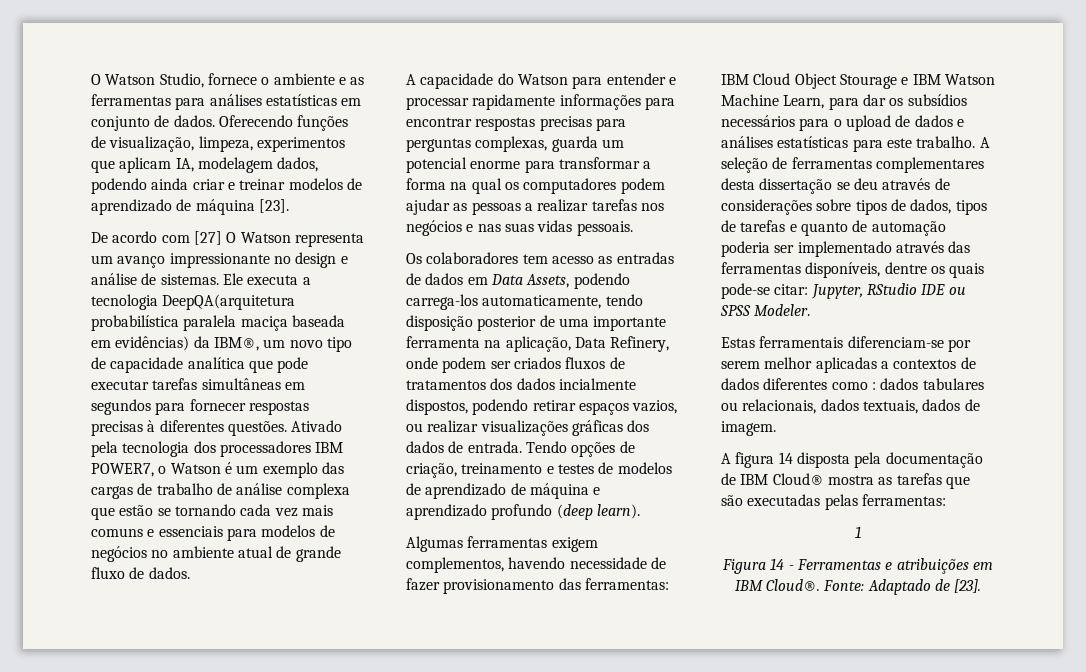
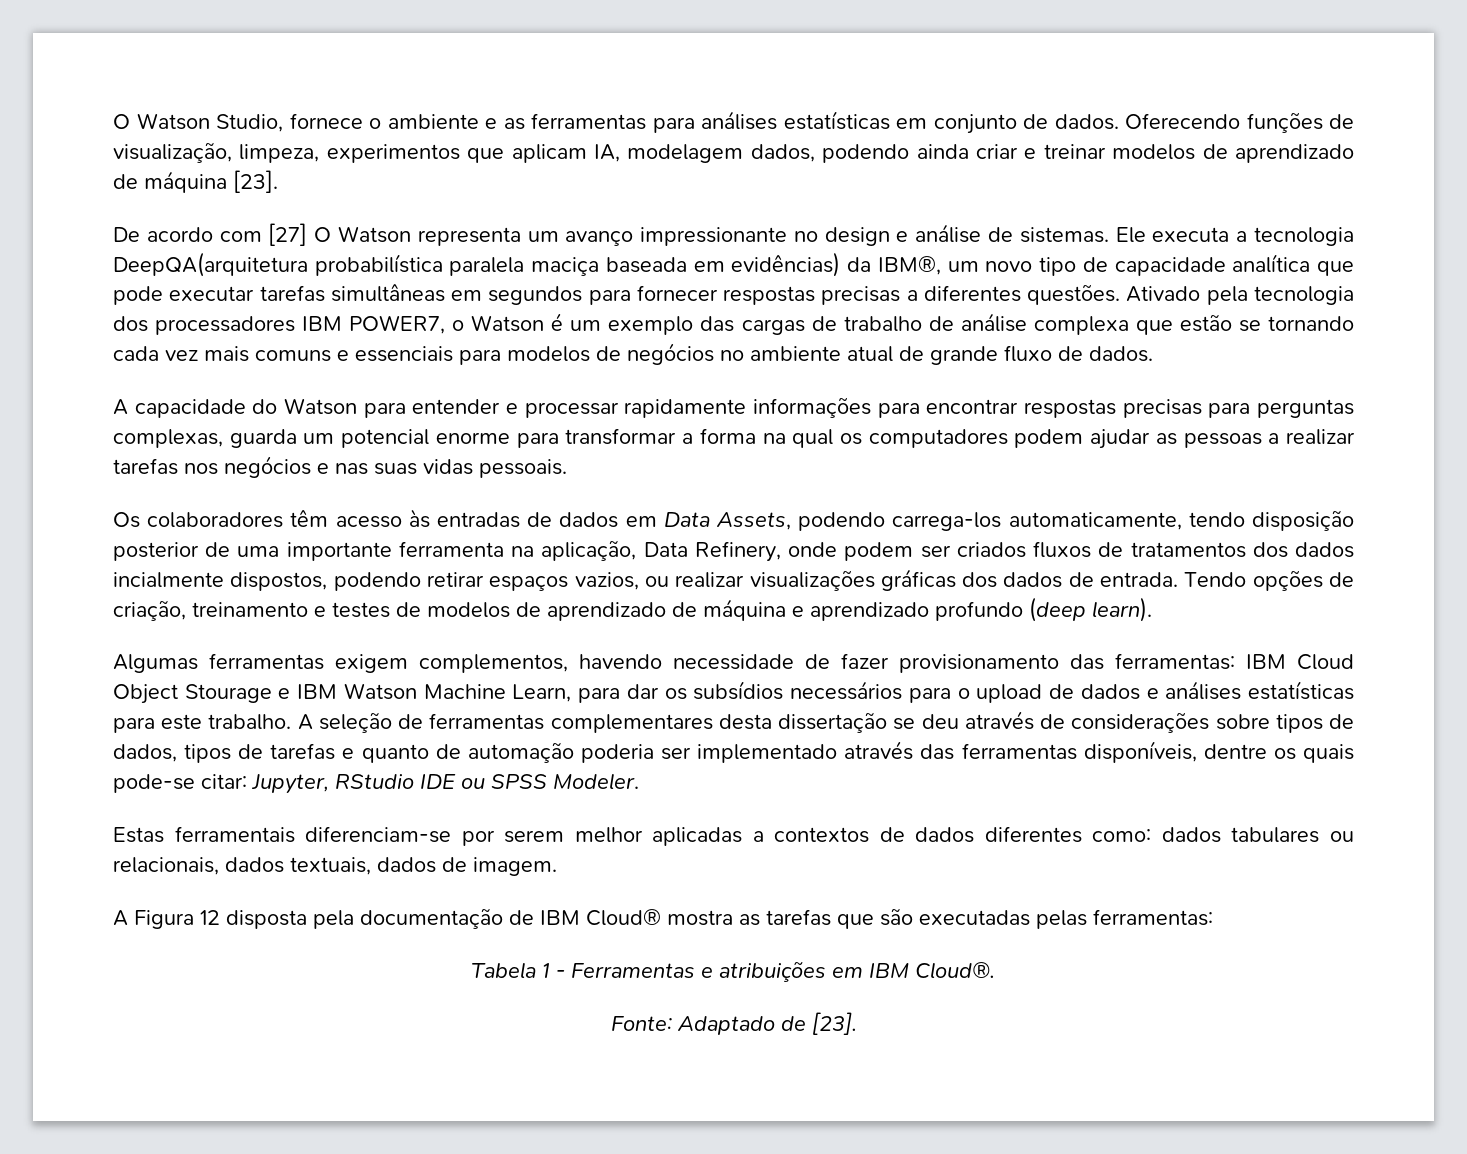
[147,420,156,432] à -> [906,290,918,301] a
[522,254,613,264] tem acesso as -> [290,509,430,528] têm acesso às
[831,382,876,390] como : -> [1092,829,1152,842] como:
[735,452,793,468] figura 14 -> [134,910,220,929] Figura 12
(946, 500) none -> [472,962,536,979] Tabela
[722,558,785,574] // Figura 14 -> (550, 970) none
(821, 585) none -> (995, 970) //

